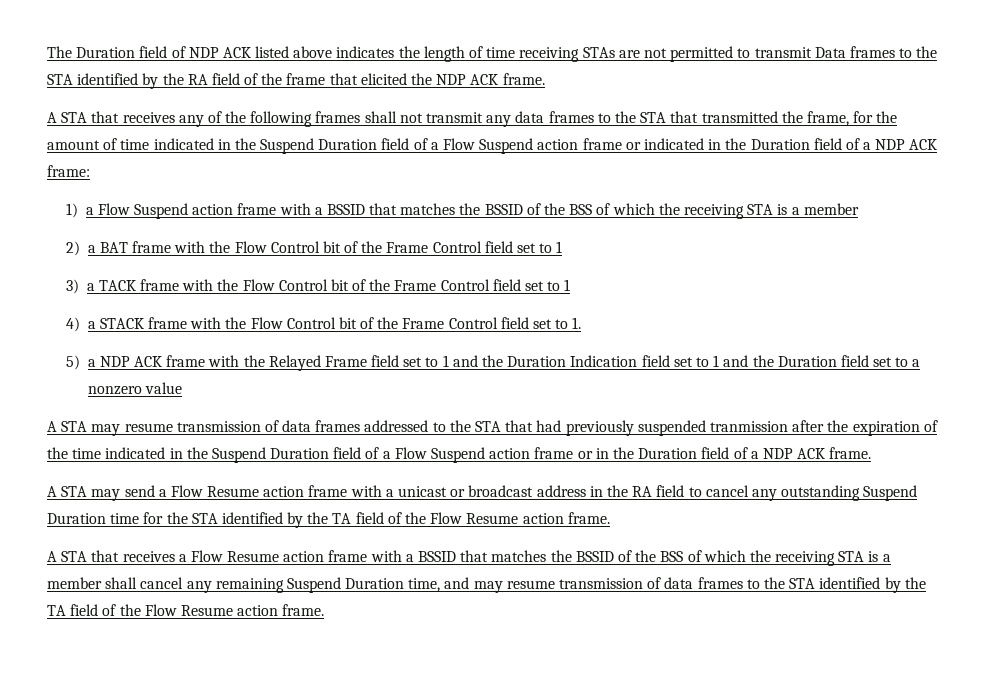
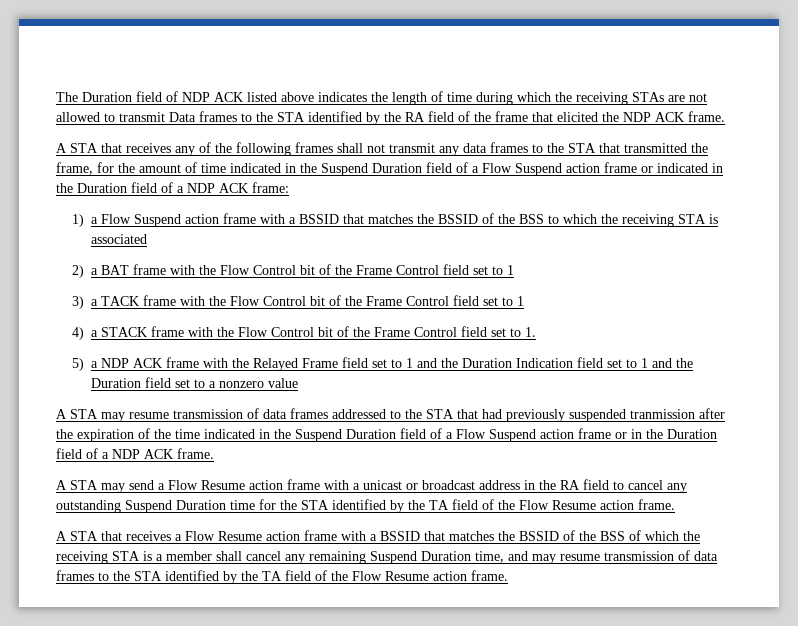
(516, 52) none -> [476,92,572,105] during which the
[670,46,734,62] permitted -> [56,112,100,122] allowed
[596,203,859,219] of which the receiving STA is a member -> [547,214,718,227] [90,234,147,244] to which the receiving STA is associated

